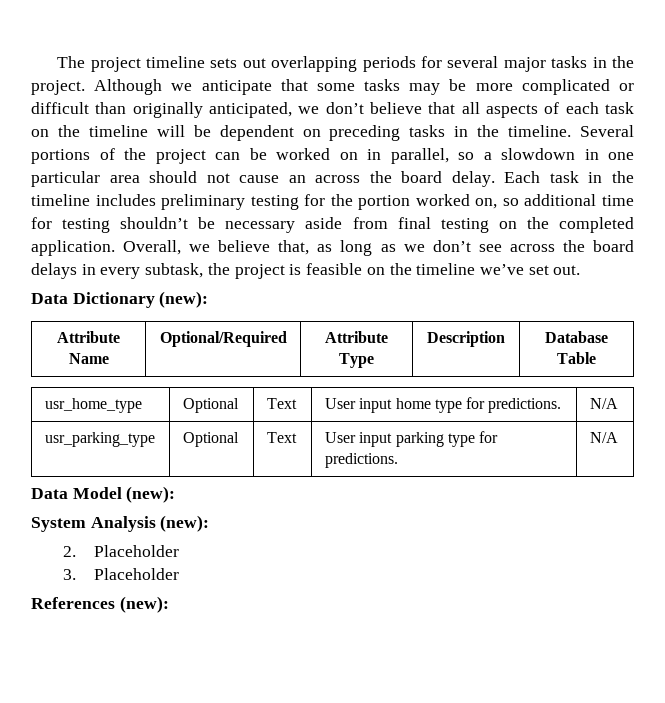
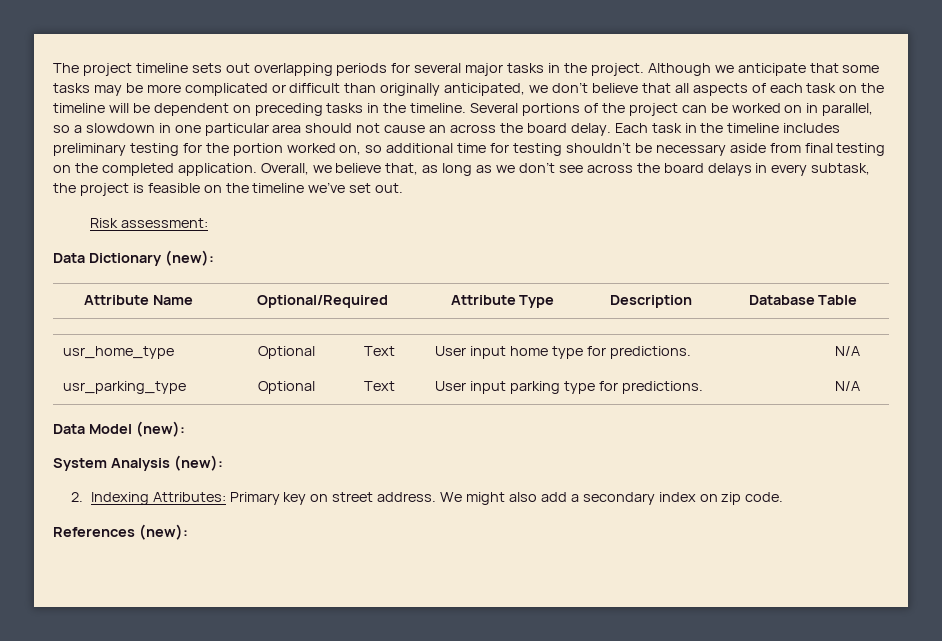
(581, 270) none -> [89,218,208,228] // Risk assessment:
[93,545,179,557] [62,568,179,580] Placeholder // 3. Placeholder -> [90,492,784,505] Indexing Attributes: Primary key on street address. We might also add a secondary index on zip code.

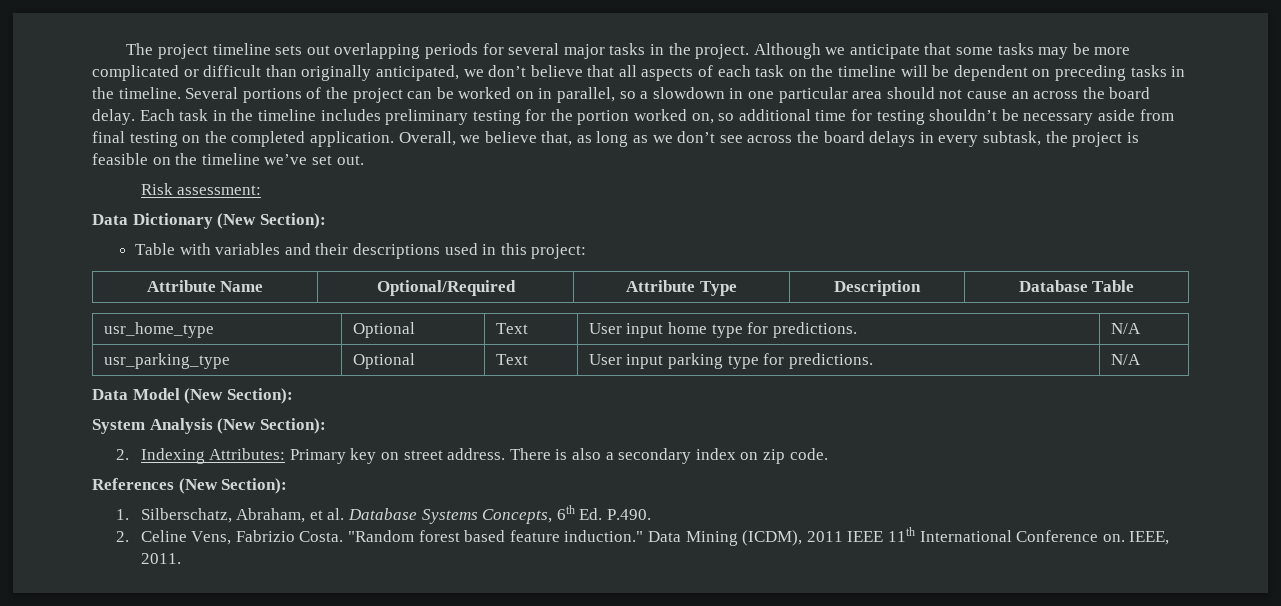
[164,250,214,266] (new): -> [217,213,326,229] [135,243,587,259] (New Section): // Table with variables and their descriptions used in this project:
[135,421,185,437] (new): -> [184,388,293,404] (New Section):
[173,455,223,471] (new): -> [217,418,326,434] (New Section):
[440,492,567,505] We might also add -> [509,448,601,460] There is also
[138,524,188,540] (new): -> [178,478,288,494] [116,505,651,524] [116,527,1170,546] [140,553,181,564] (New Section): // 1. Silberschatz, Abraham, et al. Database Systems Concepts, 6th Ed. P.490. // 2. Celine Vens, Fabrizio Costa. "Random forest based feature induction." Data Mining (ICDM), 2011 IEEE 11th International Conference on. IEEE, 2011.

